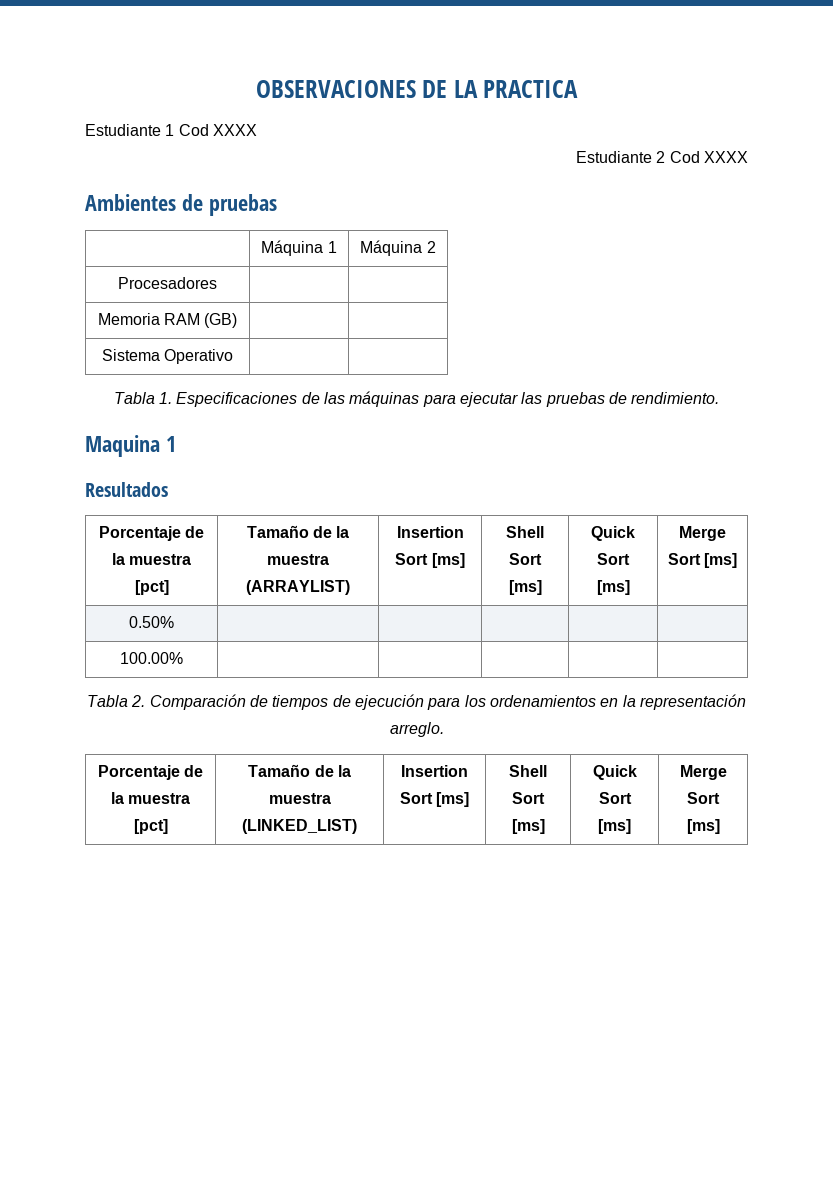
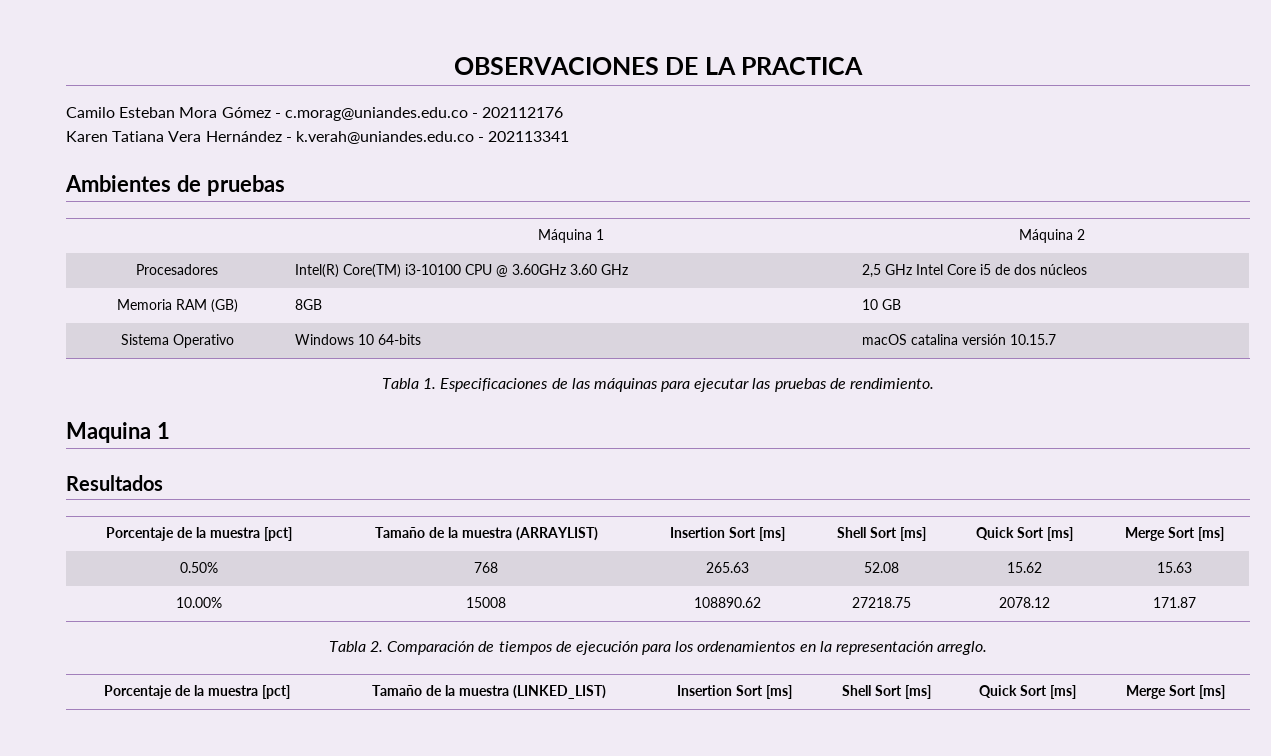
[85,124,257,136] [576,151,749,163] Estudiante 1 Cod XXXX // Estudiante 2 Cod XXXX -> [66,107,564,121] [66,131,570,144] Camilo Esteban Mora Gómez - c.morag@uniandes.edu.co - 202112176 // Karen Tatiana Vera Hernández - k.verah@uniandes.edu.co - 202113341
(217, 283) | -> [294,264,628,278] [861,264,1087,278] Intel(R) Core(TM) i3-10100 CPU @ 3.60GHz 3.60 GHz | 2,5 GHz Intel Core i5 de dos núcleos
(238, 320) | -> [294,299,322,310] [861,299,901,310] 8GB | 10 GB
(234, 356) | -> [294,334,421,345] [861,334,1056,345] Windows 10 64-bits | macOS catalina versión 10.15.7
[120,652,183,664] | | | | // 100.00% | | | | | -> [474,562,498,573] [705,562,749,573] [864,562,899,573] [1007,562,1042,573] [1156,562,1192,573] [175,597,222,608] [466,597,506,608] [693,597,761,608] [852,597,911,608] [999,597,1050,608] [1152,597,1196,608] 768 | 265.63 | 52.08 | 15.62 | 15.63 // 10.00% | 15008 | 108890.62 | 27218.75 | 2078.12 | 171.87

